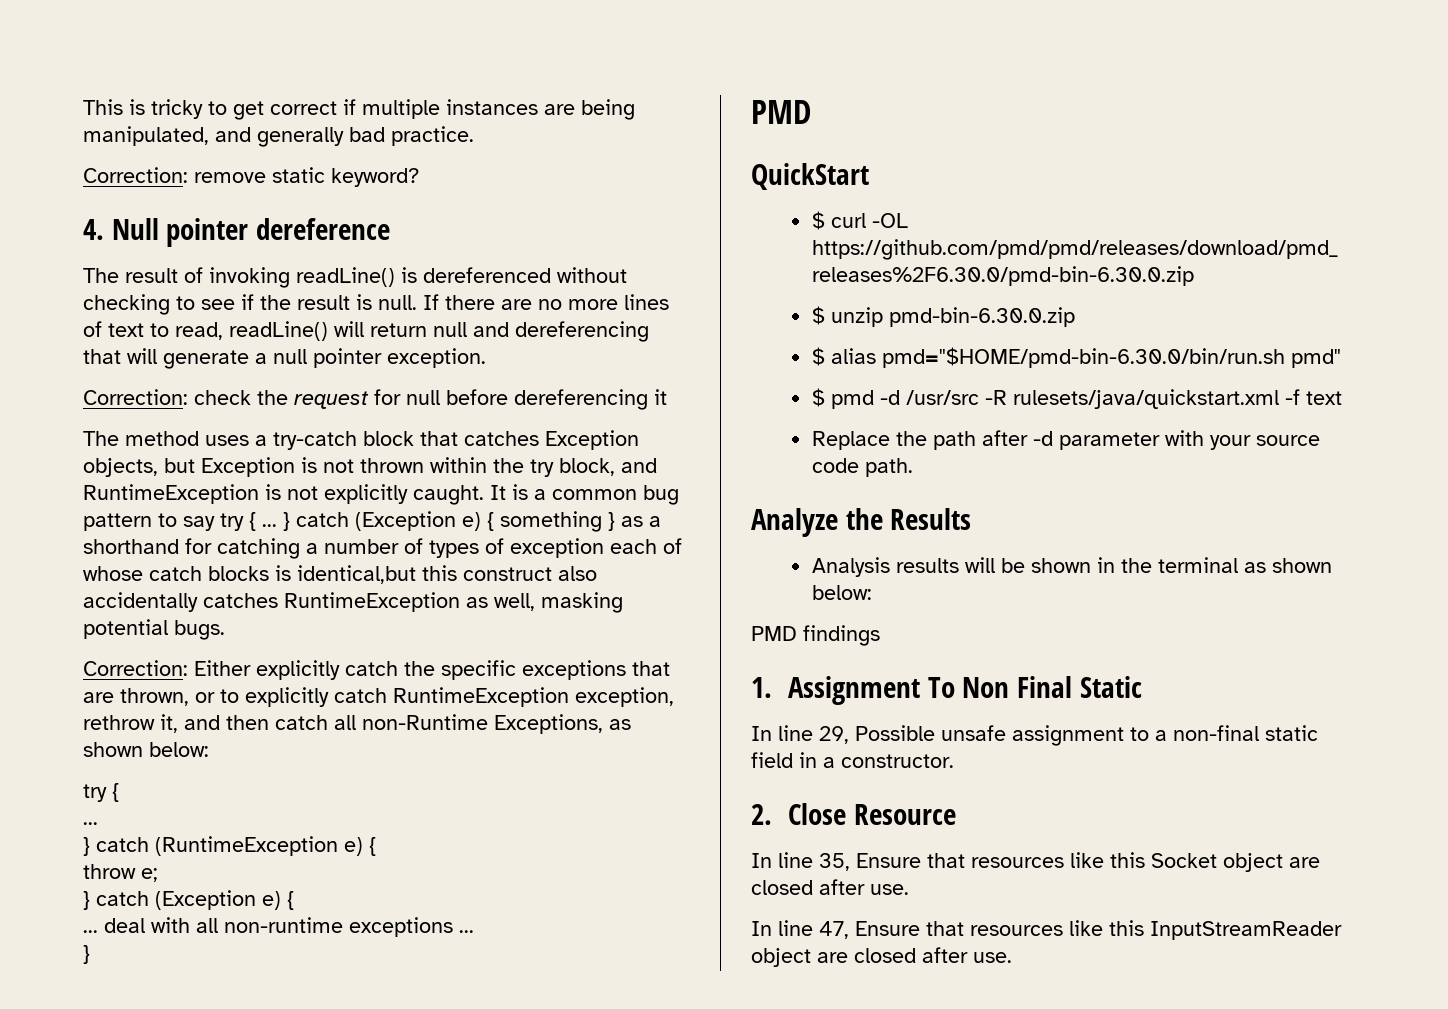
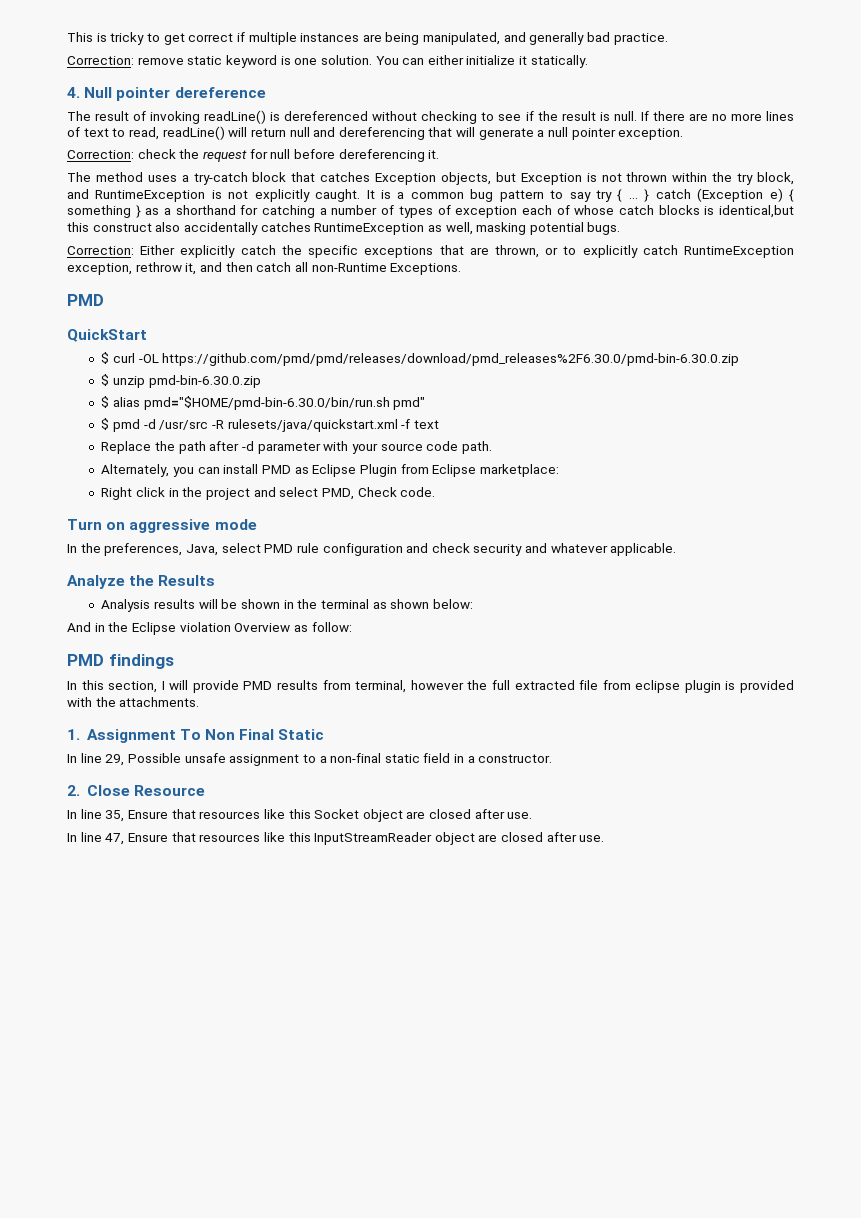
[331,168,419,187] keyword? -> [225,55,588,68] keyword is one solution. You can either initialize it statically.
[654,389,667,405] it -> [428,150,440,159] it.
[494,714,631,734] [83,742,209,757] [83,783,119,802] [83,822,98,825] [83,836,376,856] [83,864,158,882] [83,890,294,910] [83,917,474,937] [83,945,90,964] Exceptions, as shown below: // try { // ... // } catch (RuntimeException e) { // throw e; // } catch (Exception e) { // ... deal with all non-runtime exceptions ... // } -> [390,263,462,275] Exceptions.
(914, 467) none -> [101,464,559,477] [101,487,436,500] [67,519,257,533] [67,543,677,556] // Alternately, you can install PMD as Eclipse Plugin from Eclipse marketplace: // Right click in the project and select PMD, Check code. // Turn on aggressive mode // In the preferences, Java, select PMD rule configuration and check security and whatever applicable.
[751,625,880,646] PMD findings -> [67,622,352,635] [67,654,174,669] [67,680,794,693] [67,697,200,707] And in the Eclipse violation Overview as follow: // PMD findings // In this section, I will provide PMD results from terminal, however the full extracted file from eclipse plugin is provided with the attachments.

